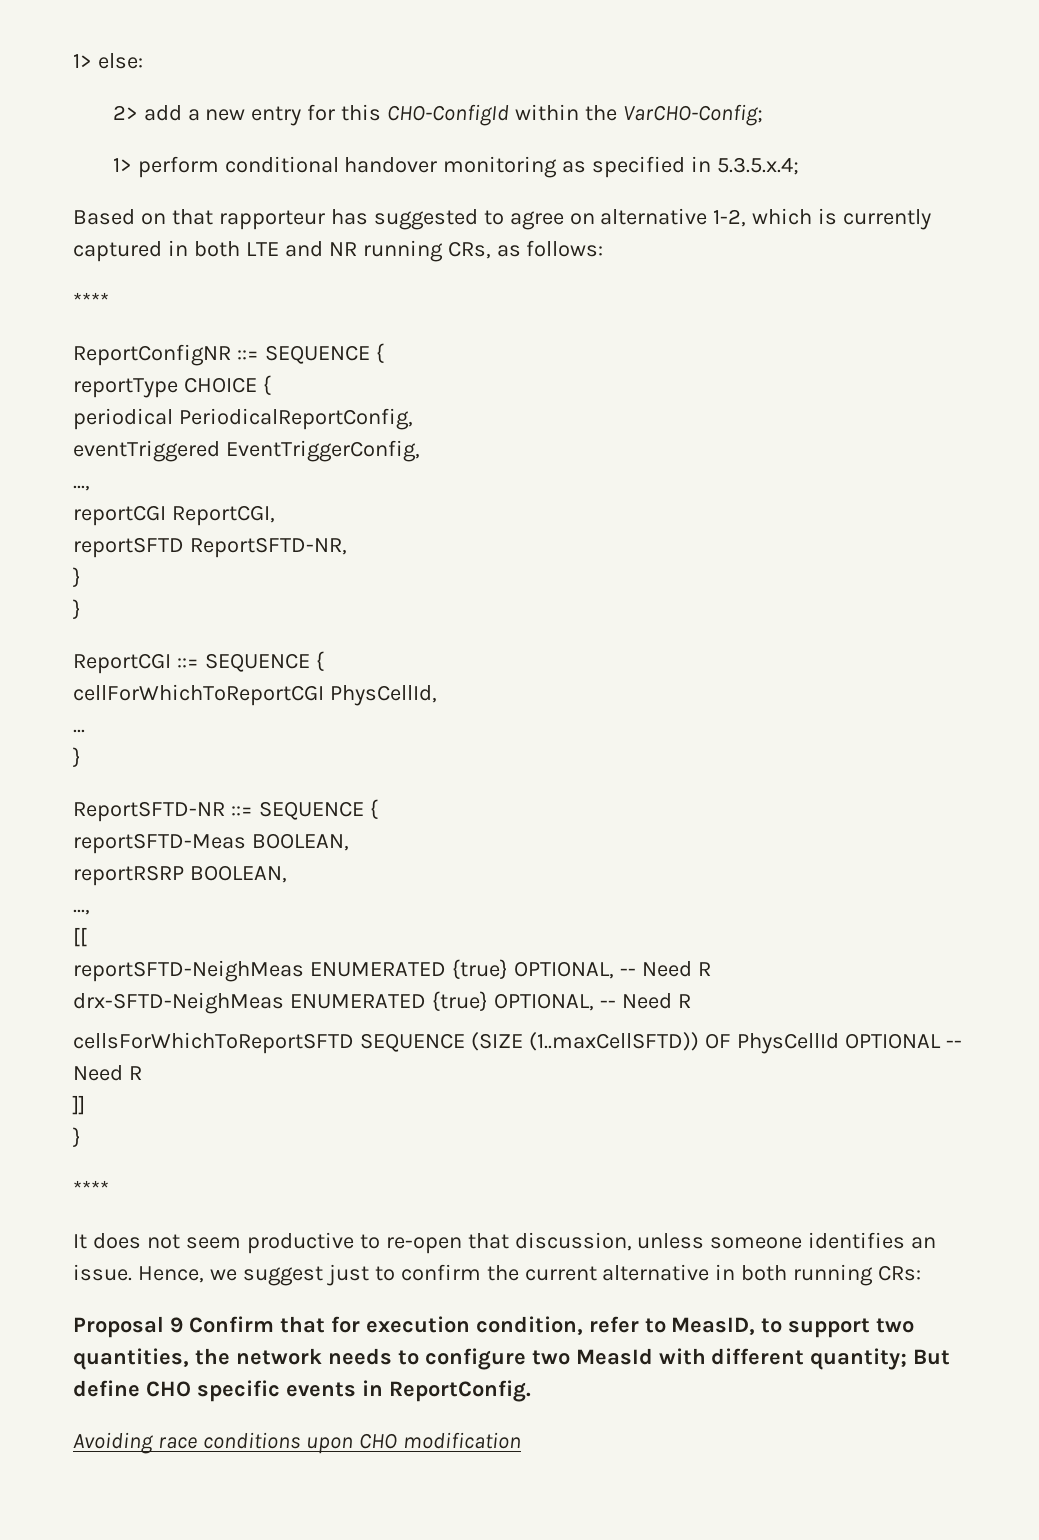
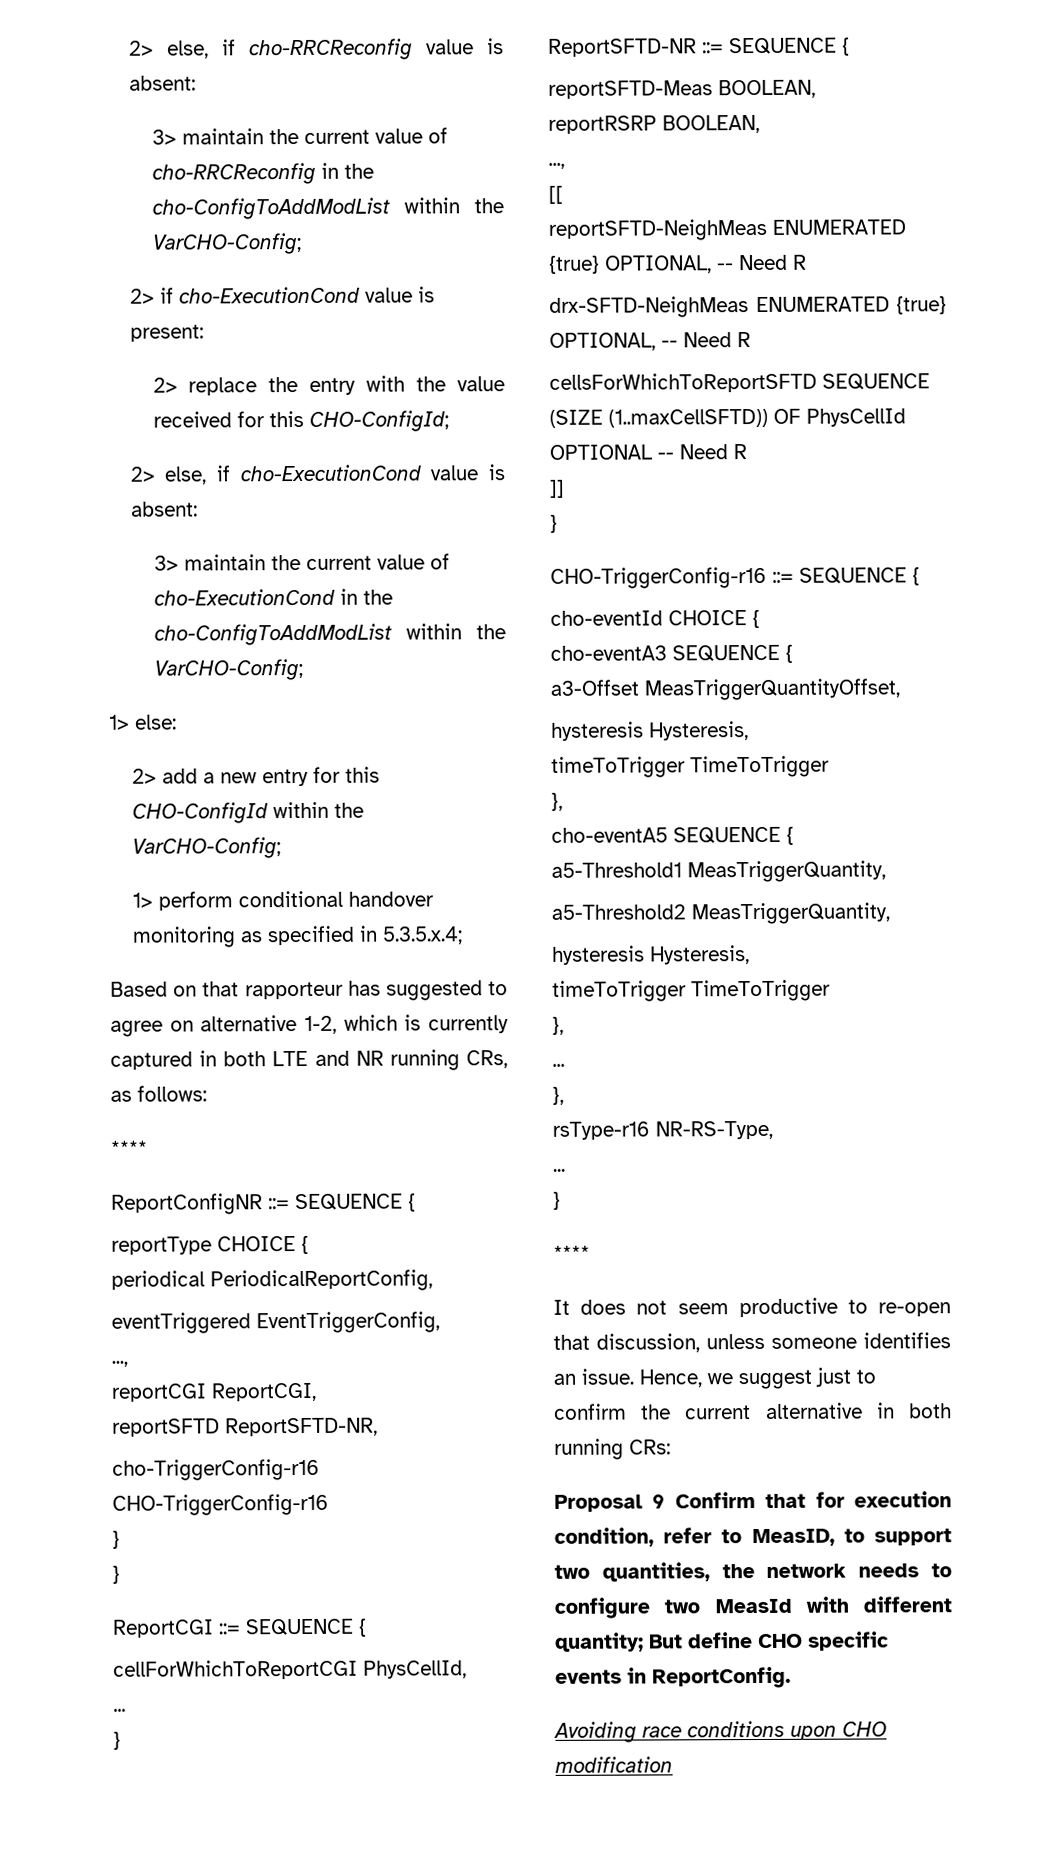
(73, 61) none -> [128,38,505,61] [128,75,196,91] [151,127,448,145] [151,162,374,185] [151,197,504,220] [151,232,302,255] [129,286,435,304] [129,324,204,342] [152,375,505,396] [152,410,449,432] [129,464,506,485] [130,501,198,517] [153,553,450,571] [153,588,393,606] [153,623,506,646] [153,658,303,681] 2> else, if cho-RRCReconfig value is absent: // 3> maintain the current value of cho-RRCReconfig in the cho-ConfigToAddModList within the VarCHO-Config; // 2> if cho-ExecutionCond value is present: // 2> replace the entry with the value received for this CHO-ConfigId; // 2> else, if cho-ExecutionCond value is absent: // 3> maintain the current value of cho-ExecutionCond in the cho-ConfigToAddModList within the VarCHO-Config; //
(347, 547) none -> [112,1458,320,1481] [112,1493,329,1516] // cho-TriggerConfig-r16 CHO-TriggerConfig-r16
(81, 1137) none -> [550,566,920,589] [550,609,760,629] [550,644,793,663] [550,678,900,701] [551,721,749,741] [551,755,830,778] [551,792,563,811] [551,826,794,845] [551,860,886,883] [551,902,890,925] [552,945,750,965] [552,979,831,1002] [552,1016,564,1035] [552,1063,565,1067] [552,1086,564,1105] [552,1120,773,1140] [553,1168,566,1172] [553,1191,561,1210] // CHO-TriggerConfig-r16 ::= SEQUENCE { // cho-eventId CHOICE { // cho-eventA3 SEQUENCE { // a3-Offset MeasTriggerQuantityOffset, // hysteresis Hysteresis, // timeToTrigger TimeToTrigger // }, // cho-eventA5 SEQUENCE { // a5-Threshold1 MeasTriggerQuantity, // a5-Threshold2 MeasTriggerQuantity, // hysteresis Hysteresis, // timeToTrigger TimeToTrigger // }, // ... // }, // rsType-r16 NR-RS-Type, // ... // }

